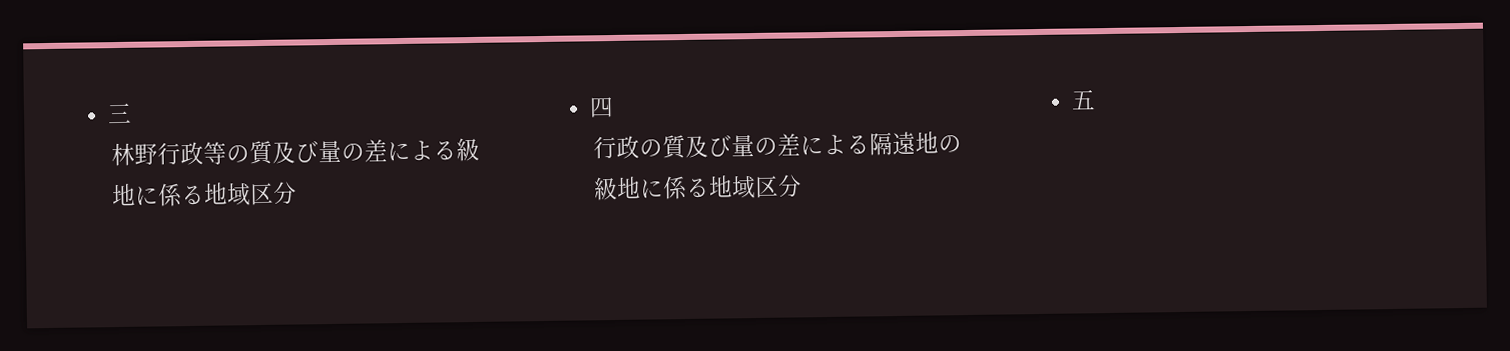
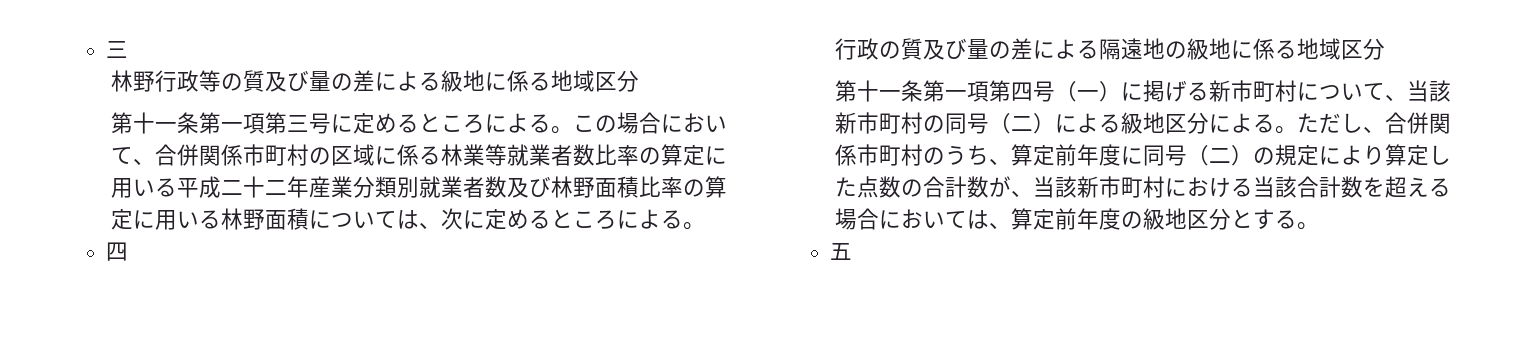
(298, 193) none -> [110,112,727,134] [110,144,727,166] [110,176,727,198] [110,208,705,230] // 第十一条第一項第三号に定めるところによる。この場合において、合併関係市町村の区域に係る林業等就業者数比率の算定に用いる平成二十二年産業分類別就業者数及び林野面積比率の算定に用いる林野面積については、次に定めるところによる。
(803, 186) none -> [834,80,1451,102] [834,112,1451,134] [834,144,1451,166] [834,176,1451,198] [834,208,1319,230] // 第十一条第一項第四号（一）に掲げる新市町村について、当該新市町村の同号（二）による級地区分による。ただし、合併関係市町村のうち、算定前年度に同号（二）の規定により算定した点数の合計数が、当該新市町村における当該合計数を超える場合においては、算定前年度の級地区分とする。

